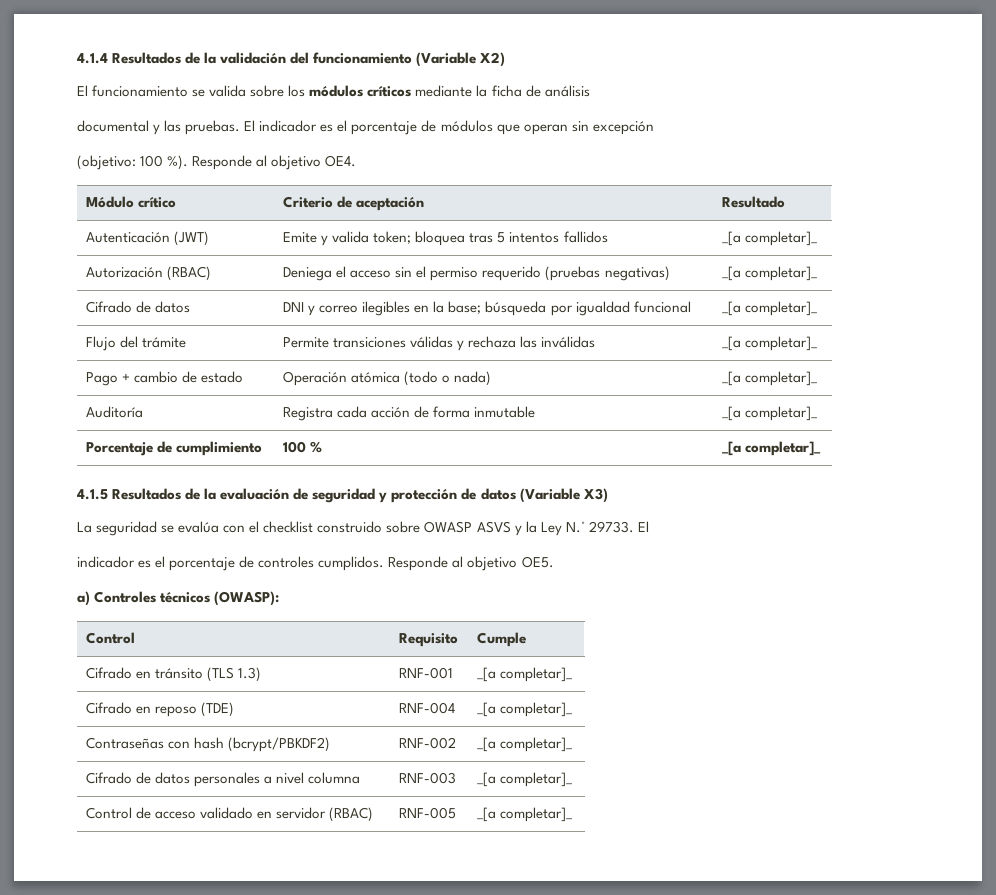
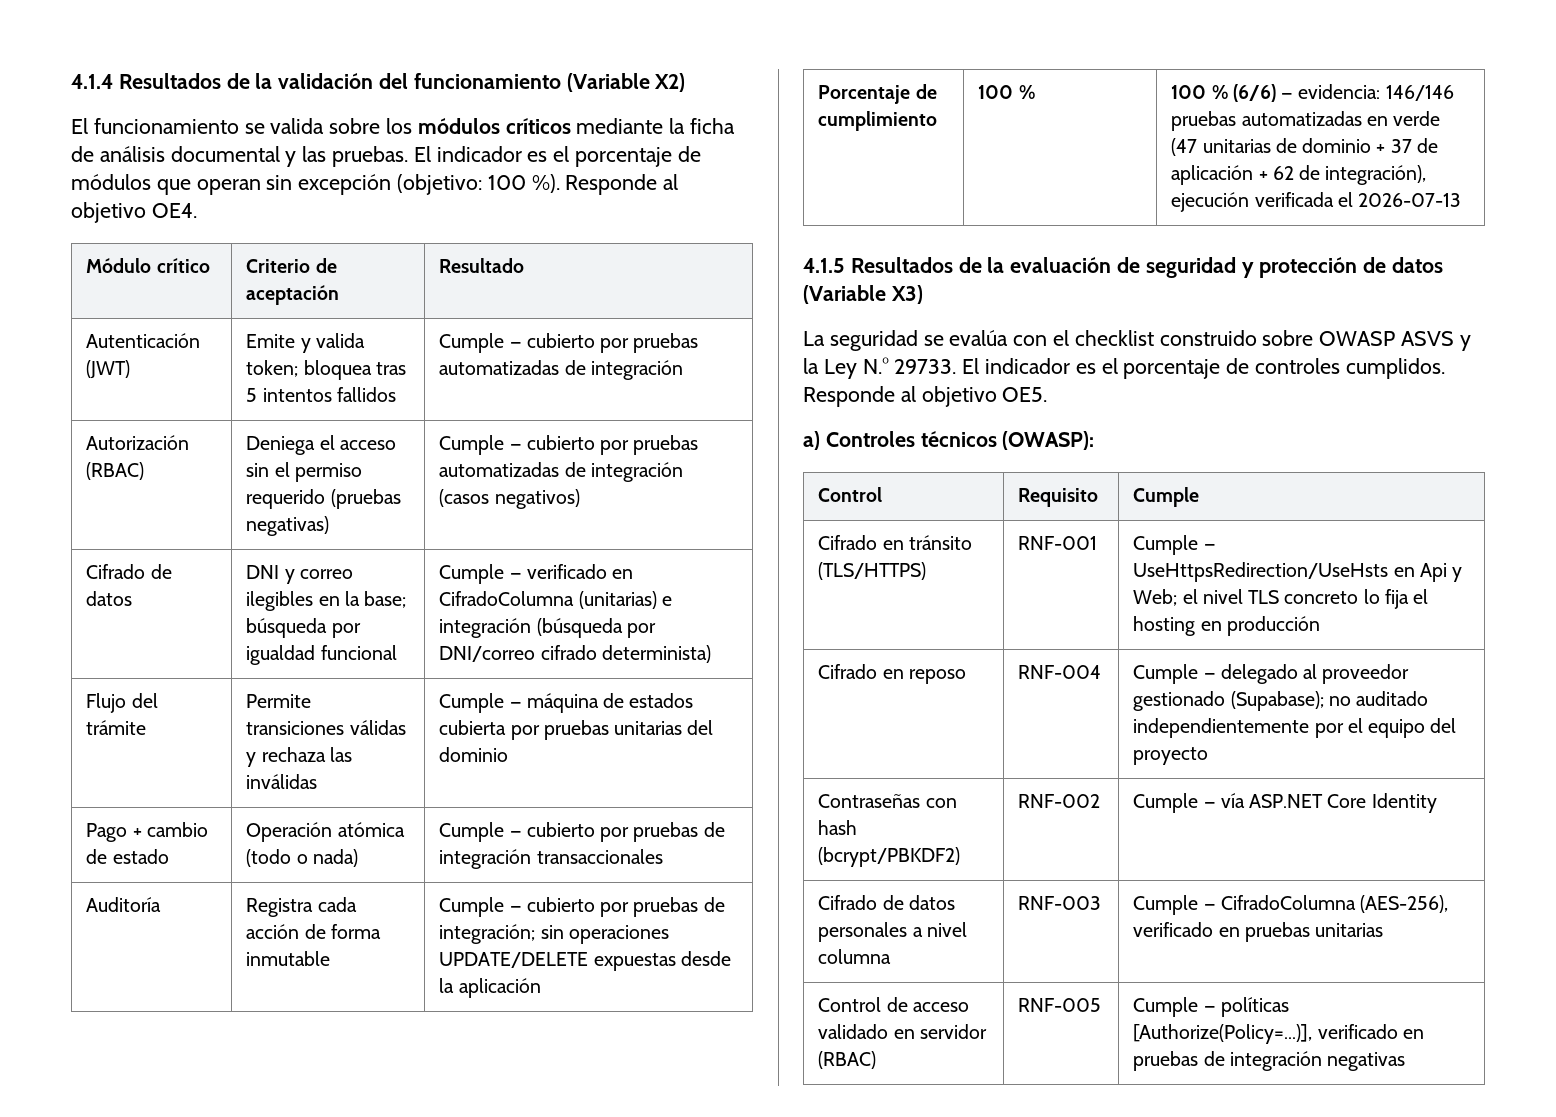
(590, 91) // -> (165, 154) none
(654, 128) // -> (392, 184) none
[722,231,818,246] _[a completar]_ -> [439,333,699,353] [439,360,683,380] Cumple — cubierto por pruebas automatizadas de integración
[722,266,818,281] _[a completar]_ -> [439,435,699,455] [439,462,683,482] [439,489,580,509] Cumple — cubierto por pruebas automatizadas de integración (casos negativos)
[722,301,818,316] _[a completar]_ -> [439,564,634,584] [439,591,672,609] [439,618,656,638] [439,645,711,663] Cumple — verificado en CifradoColumna (unitarias) e integración (búsqueda por DNI/correo cifrado determinista)
[722,336,818,351] _[a completar]_ -> [439,693,694,713] [439,720,714,740] [439,747,509,762] Cumple — máquina de estados cubierta por pruebas unitarias del dominio
[722,371,818,386] _[a completar]_ -> [439,822,725,842] [439,849,663,869] Cumple — cubierto por pruebas de integración transaccionales
[722,406,818,421] _[a completar]_ -> [439,897,725,917] [439,924,669,944] [439,951,731,971] [439,978,541,998] Cumple — cubierto por pruebas de integración; sin operaciones UPDATE/DELETE expuestas desde la aplicación
[722,441,822,456] _[a completar]_ -> [1171,84,1454,102] [1171,111,1441,131] [1171,138,1438,156] [1171,165,1427,185] [1171,192,1462,212] 100 % (6/6) — evidencia: 146/146 pruebas automatizadas en verde (47 unitarias de dominio + 37 de aplicación + 62 de integración), ejecución verificada el 2026-07-13
(649, 526) // -> (980, 366) none
[207,667,262,682] (TLS 1.3) -> [818,562,927,580] (TLS/HTTPS)
[477,667,573,682] _[a completar]_ -> [1133,535,1216,555] [1133,562,1463,582] [1133,589,1429,609] [1133,616,1320,636] Cumple — UseHttpsRedirection/UseHsts en Api y Web; el nivel TLS concreto lo fija el hosting en producción
[201,702,235,717] (TDE) -> (966, 676) none
[477,702,573,717] _[a completar]_ -> [1133,664,1410,684] [1133,691,1429,711] [1133,718,1457,738] [1133,747,1209,765] Cumple — delegado al proveedor gestionado (Supabase); no auditado independientemente por el equipo del proyecto
[477,737,573,752] _[a completar]_ -> [1133,793,1437,813] Cumple — vía ASP.NET Core Identity
[477,772,573,787] _[a completar]_ -> [1133,895,1449,915] [1133,922,1384,942] Cumple — CifradoColumna (AES-256), verificado en pruebas unitarias
[477,807,573,822] _[a completar]_ -> [1133,997,1289,1017] [1133,1024,1424,1044] [1133,1051,1406,1071] Cumple — políticas [Authorize(Policy=...)], verificado en pruebas de integración negativas

